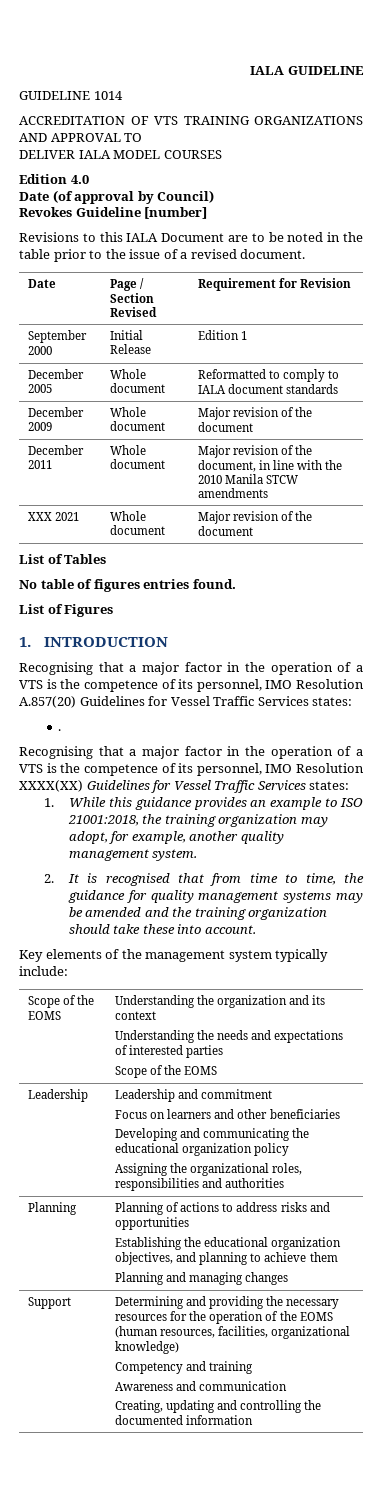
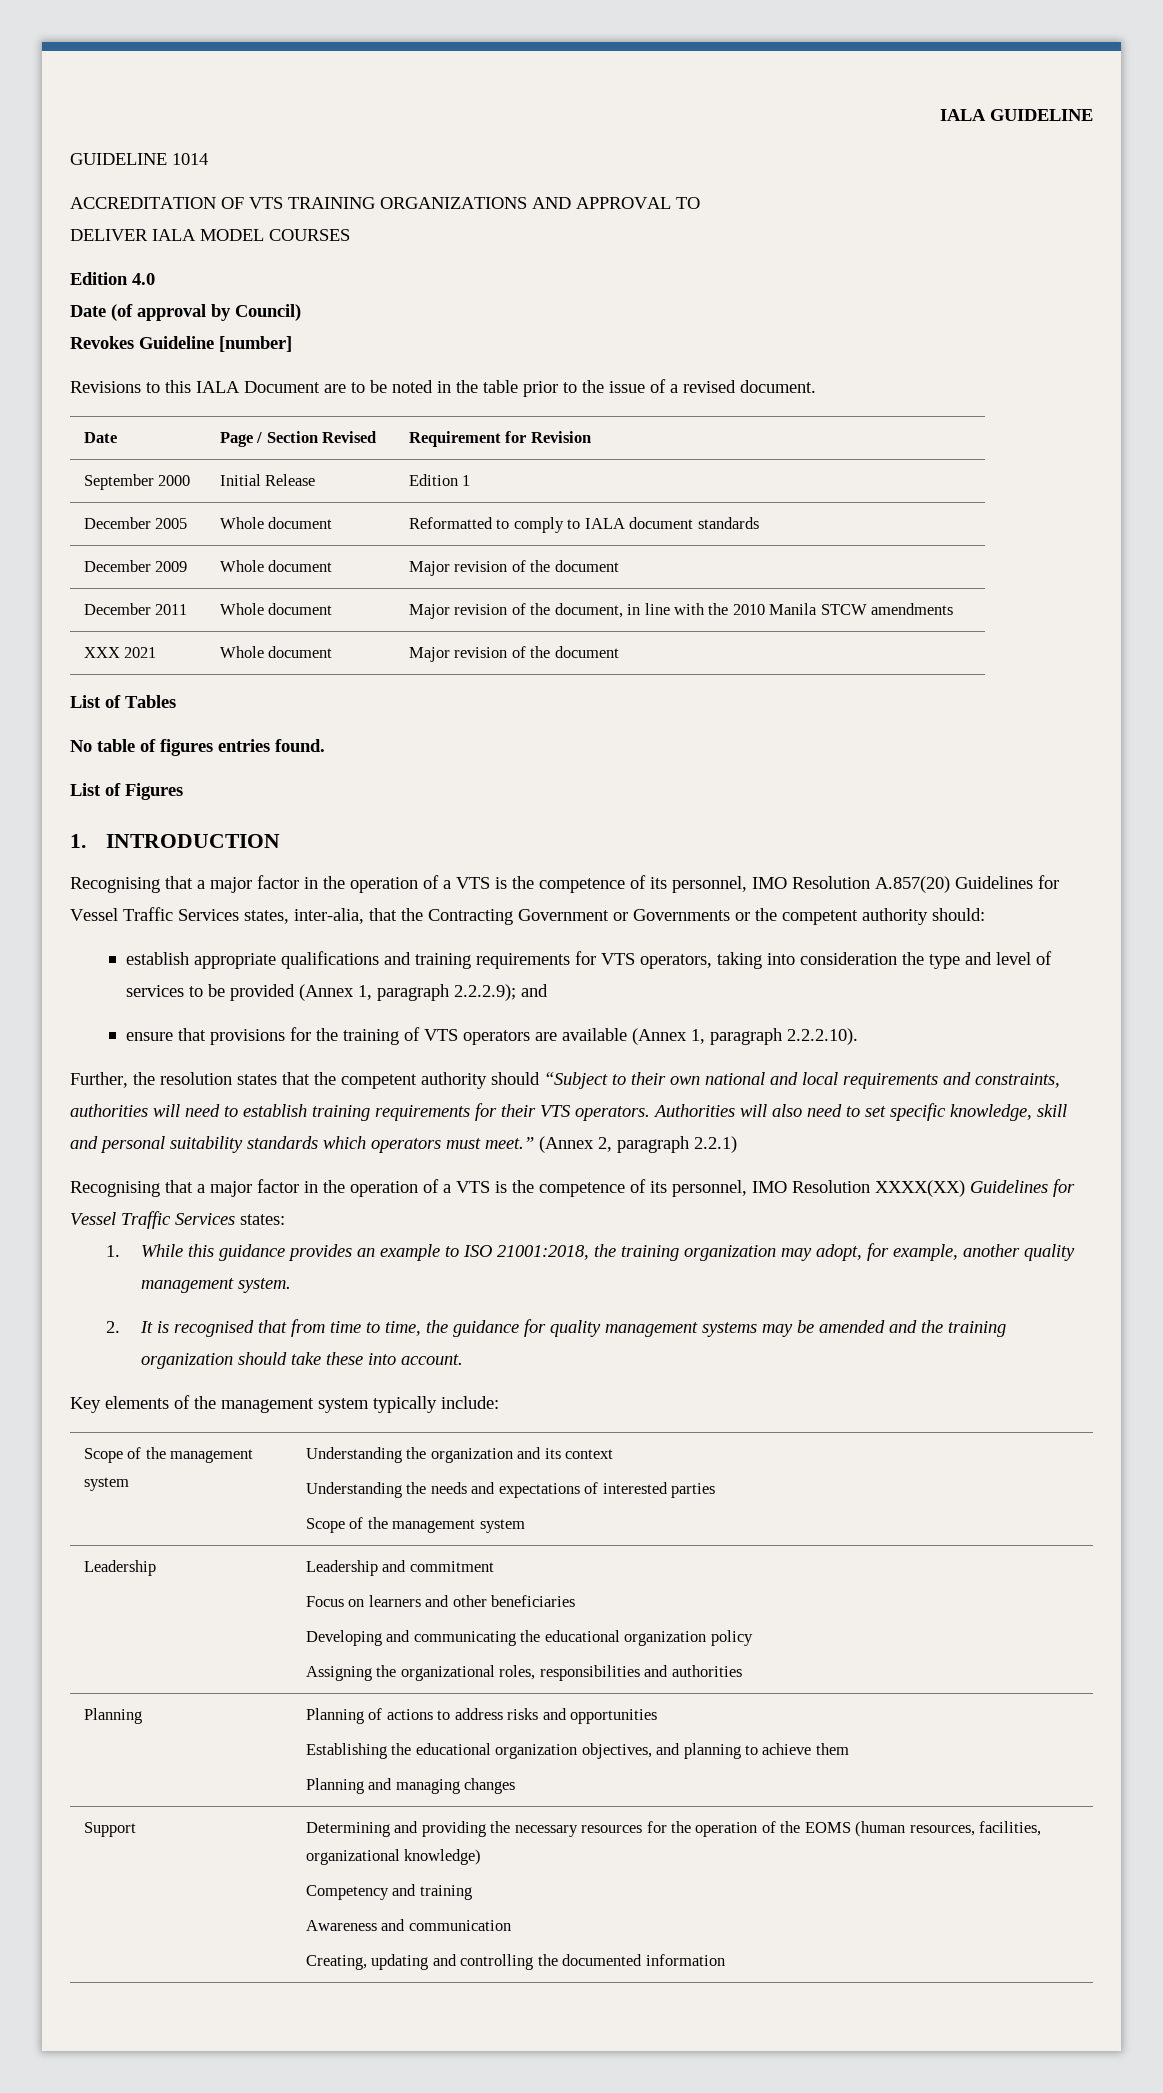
[312,697,353,706] [58,729,62,731] states: // . -> [244,908,985,925] [126,951,1053,969] [126,984,549,1001] [126,1027,859,1045] [70,1072,1060,1089] [70,1103,1067,1121] [70,1136,737,1153] states, inter-alia, that the Contracting Government or Governments or the competent authority should: // establish appropriate qualifications and training requirements for VTS operators, taking into consideration the type and level of services to be provided (Annex 1, paragraph 2.2.2.9); and // ensure that provisions for the training of VTS operators are available (Annex 1, paragraph 2.2.2.10). // Further, the resolution states that the competent authority should “Subject to their own national and local requirements and constraints, authorities will need to establish training requirements for their VTS operators. Authorities will also need to set specific knowledge, skill and personal suitability standards which operators must meet.” (Annex 2, paragraph 2.2.1)
[28,1011,62,1020] EOMS -> [170,1449,254,1463] [83,1477,129,1491] management system
[184,1066,218,1075] EOMS -> [392,1519,525,1533] management system

